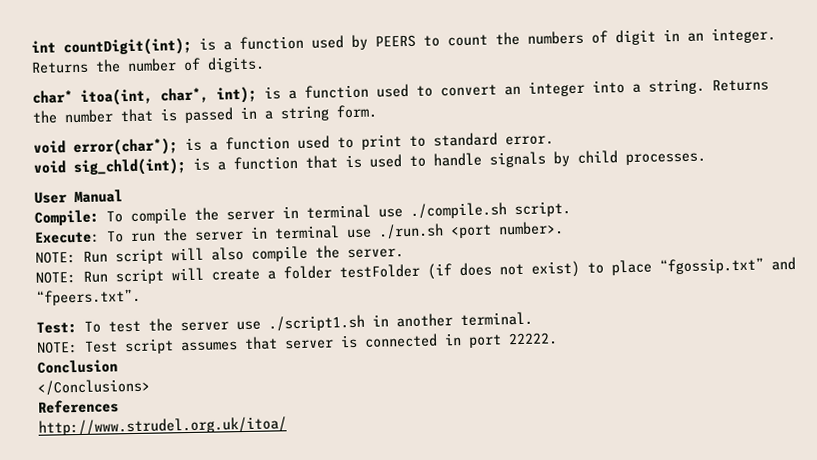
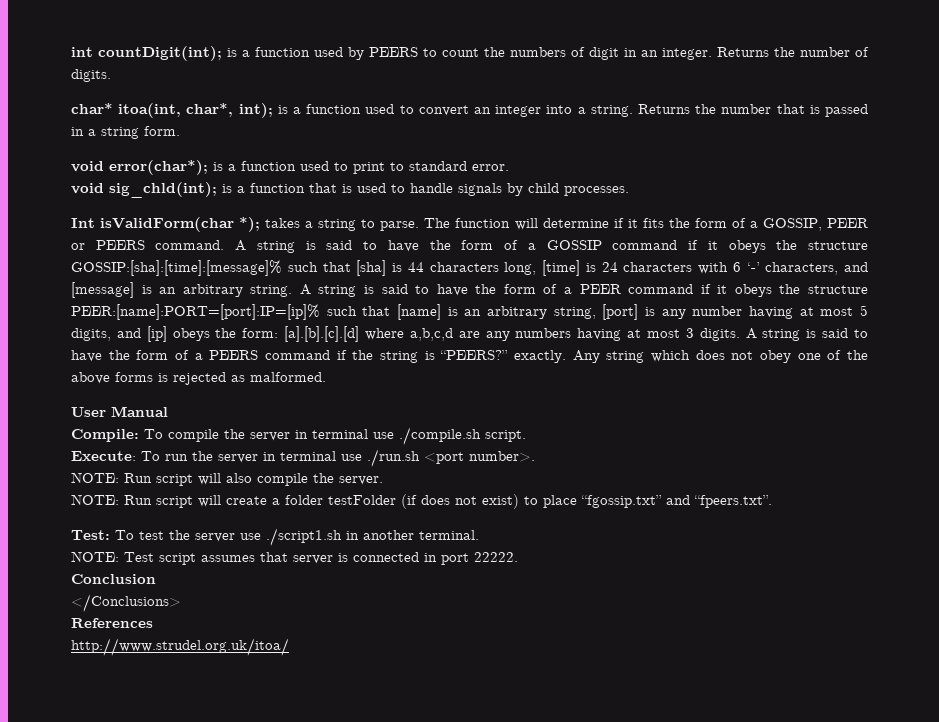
(706, 159) none -> [71,217,868,232] [71,240,868,253] [71,260,868,276] [71,282,868,298] [71,304,868,320] [71,326,869,342] [71,350,868,363] [71,372,326,385] // Int isValidForm(char *); takes a string to parse. The function will determine if it fits the form of a GOSSIP, PEER or PEERS command. A string is said to have the form of a GOSSIP command if it obeys the structure GOSSIP:[sha]:[time]:[message]% such that [sha] is 44 characters long, [time] is 24 characters with 6 ‘-’ characters, and [message] is an arbitrary string. A string is said to have the form of a PEER command if it obeys the structure PEER:[name]:PORT=[port]:IP=[ip]% such that [name] is an arbitrary string, [port] is any number having at most 5 digits, and [ip] obeys the form: [a].[b].[c].[d] where a,b,c,d are any numbers having at most 3 digits. A string is said to have the form of a PEERS command if the string is “PEERS?” exactly. Any string which does not obey one of the above forms is rejected as malformed.

